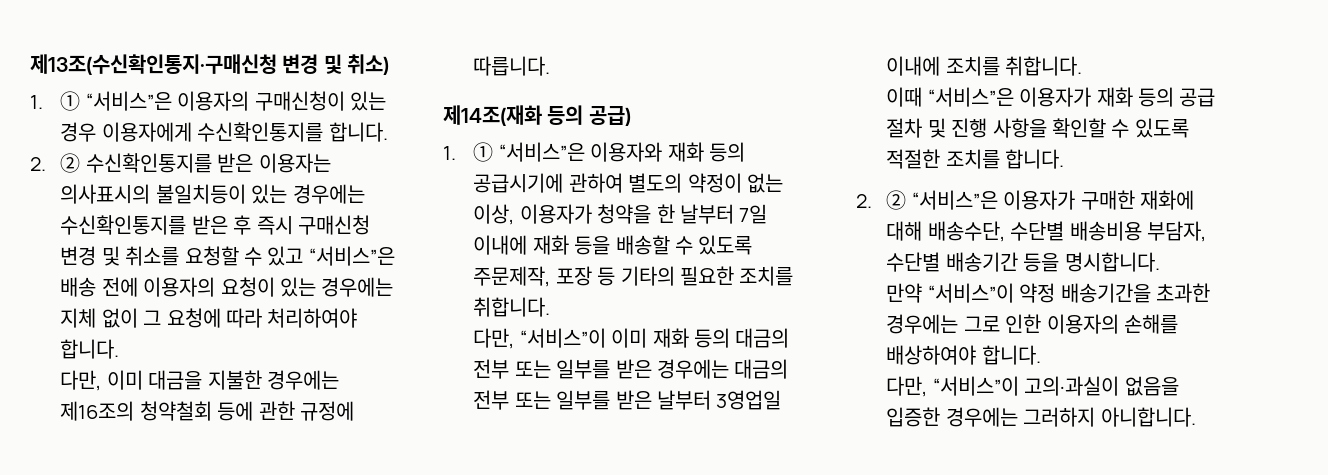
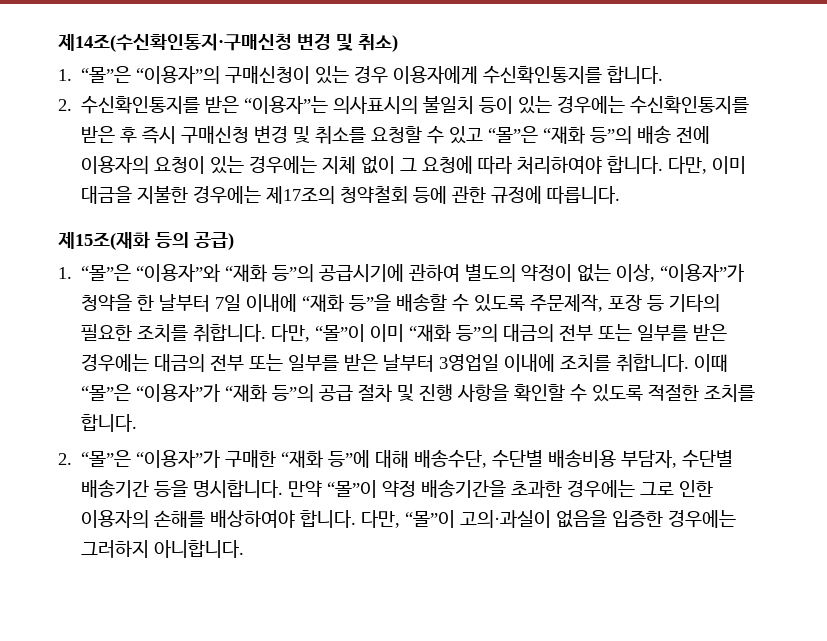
[30,54,277,75] 제13조(수신확인통지·구매신청 -> [58,33,292,52] 제14조(수신확인통지·구매신청
[60,91,250,111] ① “서비스”은 이용자의 -> [81,66,221,84] “몰”은 “이용자”의
[60,153,331,173] [60,184,246,204] ② 수신확인통지를 받은 이용자는 의사표시의 불일치등이 -> [81,96,514,114] 수신확인통지를 받은 “이용자”는 의사표시의 불일치 등이
[308,246,395,266] “서비스”은 -> [488,126,633,144] “몰”은 “재화 등”의
(120, 349) // -> (664, 165) none
[60,401,135,421] 제16조의 -> [266,186,336,204] 제17조의
[443,105,542,126] 제14조(재화 -> [58,231,150,250] 제15조(재화
[473,142,745,162] ① “서비스”은 이용자와 재화 등의 -> [81,264,315,282] “몰”은 “이용자”와 “재화 등”의
[519,204,592,224] 이용자가 -> [660,264,745,282] “이용자”가
[532,235,611,255] 재화 등을 -> [302,294,392,312] “재화 등”을
[473,328,730,349] // 다만, “서비스”이 이미 재화 등의 -> [271,324,499,342] 다만, “몰”이 이미 “재화 등”의
[886,87,1174,107] // 이때 “서비스”은 이용자가 재화 등의 -> [694,354,729,372] [81,384,315,402] 이때 “몰”은 “이용자”가 “재화 등”의
[886,190,1194,210] ② “서비스”은 이용자가 구매한 재화에 -> [81,450,371,468] “몰”은 “이용자”가 구매한 “재화 등”에
[886,283,1014,303] // 만약 “서비스”이 -> [288,480,378,498] 만약 “몰”이
[886,376,1019,397] // 다만, “서비스”이 -> [361,510,456,528] 다만, “몰”이

